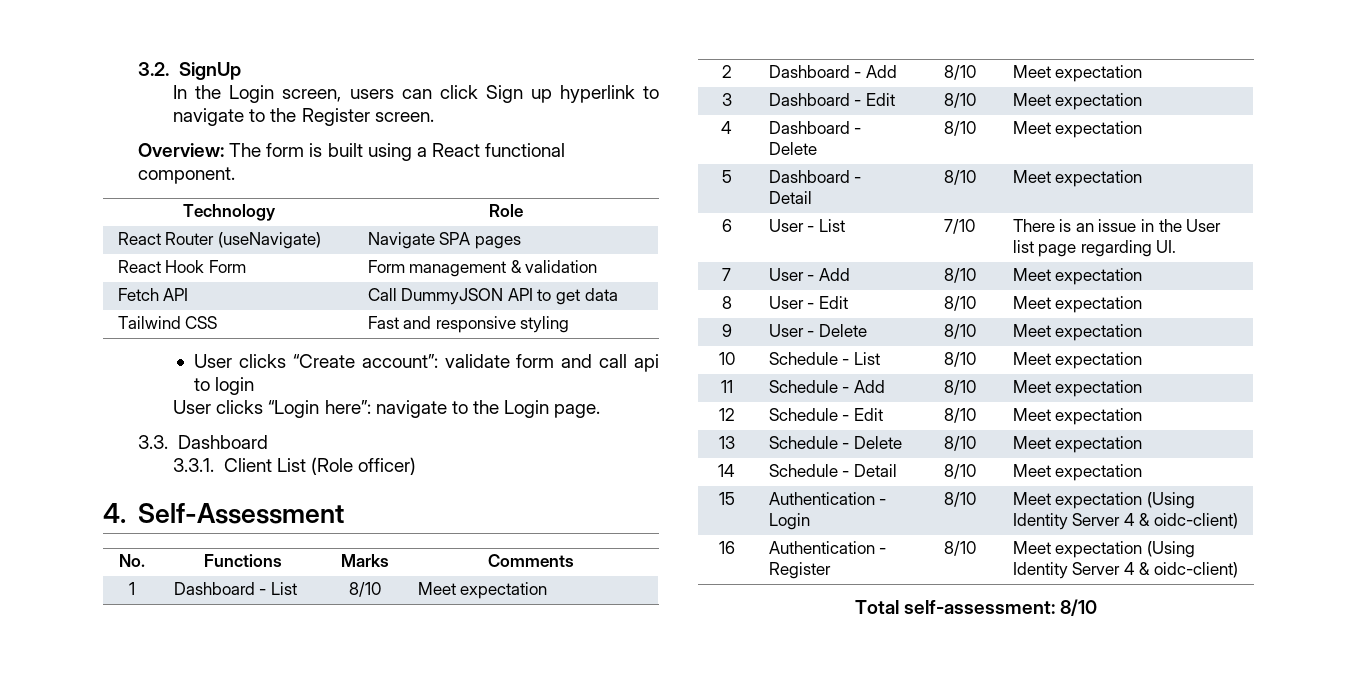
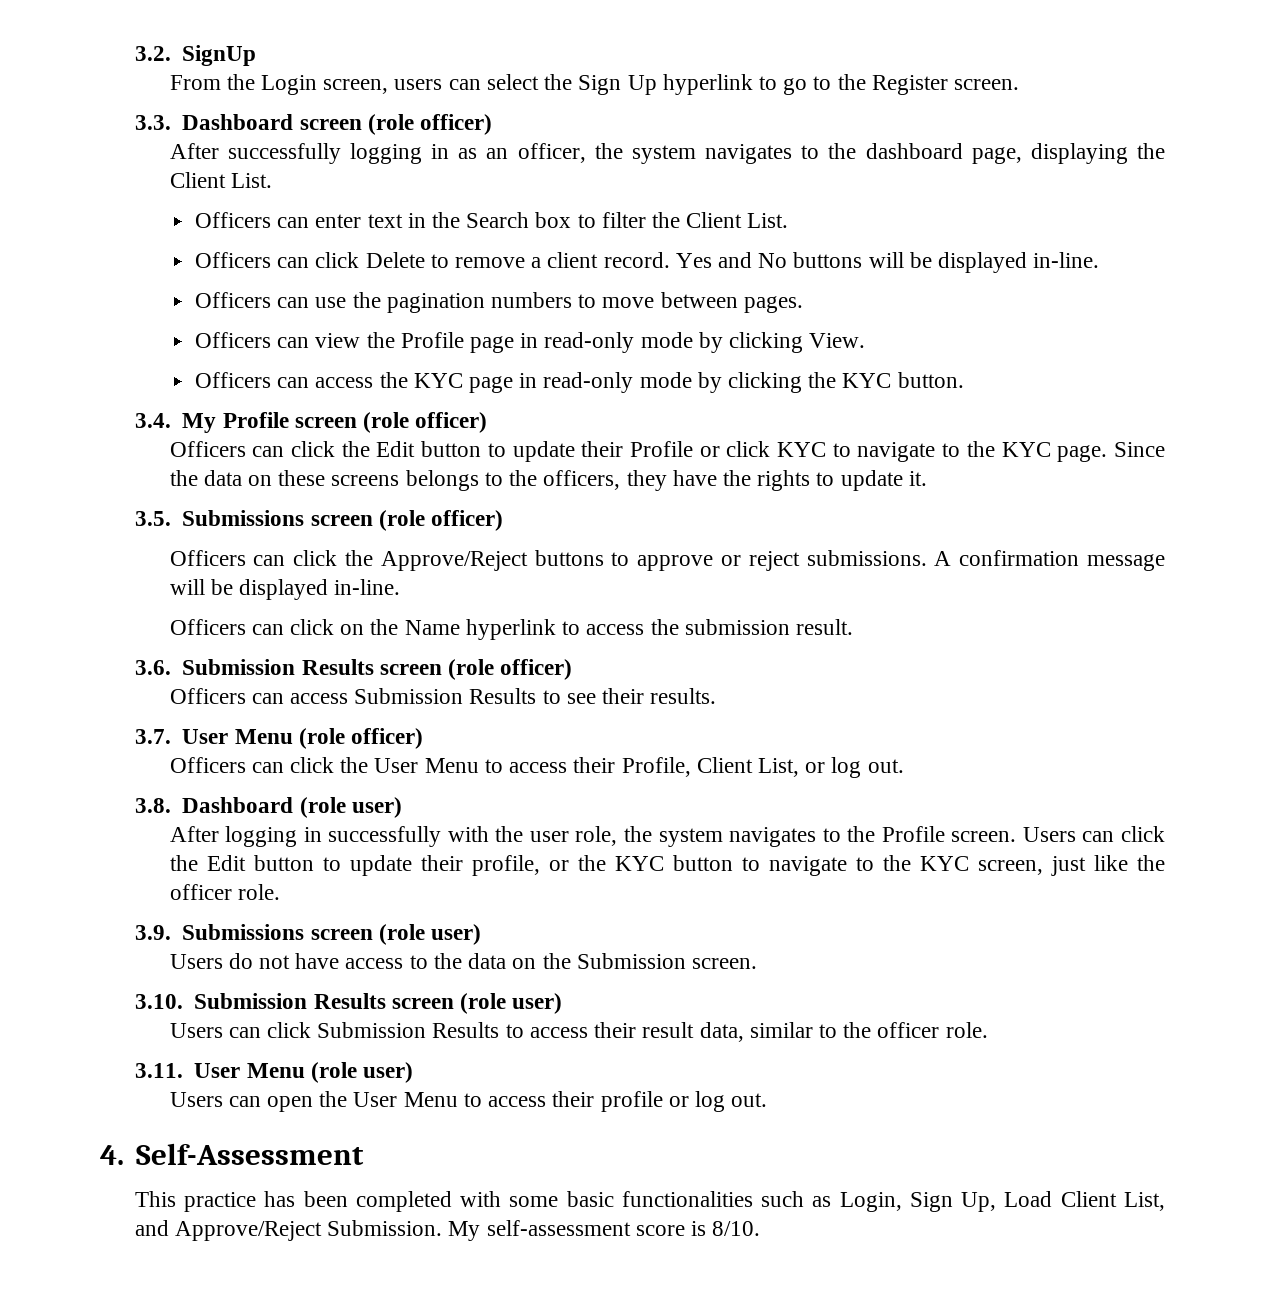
[173,85,188,99] In -> [169,75,221,90] From
[439,85,660,103] [173,108,245,126] click Sign up hyperlink to navigate -> [486,74,808,95] select the Sign Up hyperlink to go
[138,143,566,161] [138,167,236,184] [182,204,276,221] [489,204,523,217] [117,232,321,249] [367,232,521,249] [117,260,246,273] [367,260,598,277] [117,288,189,301] [367,288,618,305] [117,316,218,329] [367,316,570,333] [194,354,659,372] [194,377,255,395] [173,400,550,418] Overview: The form is built using a React functional component. // Technology | Role // React Router (useNavigate) | Navigate SPA pages // React Hook Form | Form management & validation // Fetch API | Call DummyJSON API to get data // Tailwind CSS | Fast and responsive styling // User clicks “Create account”: validate form and call api to login // User clicks “Login here”: navigate to the Login -> [134,114,492,135] [169,143,1165,164] [169,172,272,188] [194,212,789,228] [194,252,1100,273] [194,292,803,313] [194,332,866,353] [194,372,964,393] [134,412,488,433] [169,441,1051,462] 3.3. Dashboard screen (role officer) // After successfully logging in as an officer, the system navigates to the dashboard page, displaying the Client List. // Officers can enter text in the Search box to filter the Client List. // Officers can click Delete to remove a client record. Yes and No buttons will be displayed in-line. // Officers can use the pagination numbers to move between pages. // Officers can view the Profile page in read-only mode by clicking View. // Officers can access the KYC page in read-only mode by clicking the KYC button. // 3.4. My Profile screen (role officer) // Officers can click the Edit button to update their Profile or click KYC to navigate to the KYC
[138,435,268,449] [173,457,417,475] [103,503,345,524] [118,554,145,567] [203,554,282,567] [340,554,389,567] [488,554,574,567] [128,582,135,595] [173,582,297,595] [348,582,381,597] [417,582,548,599] [721,65,732,78] [768,65,897,78] [943,65,976,80] [1012,65,1143,82] [721,93,732,106] [768,93,895,106] [943,93,976,108] [1012,93,1143,110] [721,121,732,134] [768,121,862,134] [768,142,817,155] [943,121,976,136] [1012,121,1143,138] [721,170,732,183] [768,170,862,183] [768,191,812,204] [943,170,976,185] [1012,170,1143,187] [721,219,732,232] [768,219,845,232] [944,219,975,234] [1012,219,1222,232] [1012,240,1177,257] [722,268,731,281] [768,268,850,281] [943,268,976,283] [1012,268,1143,285] [721,296,732,309] [768,296,848,309] [943,296,976,311] [1012,296,1143,313] [721,324,732,337] [768,324,867,337] [943,324,976,339] [1012,324,1143,341] [718,352,735,365] [768,352,880,365] [943,352,976,367] [1012,352,1143,369] [720,380,733,393] [768,380,885,393] [943,380,976,395] [1012,380,1143,397] [718,408,735,421] [768,408,883,421] [943,408,976,423] [1012,408,1143,425] [718,436,735,449] [768,436,902,449] [943,436,976,451] [1012,436,1143,453] [718,464,735,477] [768,464,897,477] [943,464,976,479] [1012,464,1143,481] [718,492,735,505] [768,492,887,505] [768,513,810,530] [943,492,976,507] [1012,492,1195,509] [1012,513,1238,530] [718,541,735,554] [768,541,887,554] [768,562,831,579] [943,541,976,556] [1012,541,1195,558] [1012,562,1238,579] [854,599,1098,616] // 3.3. Dashboard // 3.3.1. Client List (Role officer) // 4. Self-Assessment // No. | Functions | Marks | Comments // 1 | Dashboard - List | 8/10 | Meet expectation // 2 | Dashboard - Add | 8/10 | Meet expectation // 3 | Dashboard - Edit | 8/10 | Meet expectation // 4 | Dashboard - Delete | 8/10 | Meet expectation // 5 | Dashboard - Detail | 8/10 | Meet expectation // 6 | User - List | 7/10 | There is an issue in the User list page regarding UI. // 7 | User - Add | 8/10 | Meet expectation // 8 | User - Edit | 8/10 | Meet expectation // 9 | User - Delete | 8/10 | Meet expectation // 10 | Schedule - List | 8/10 | Meet expectation // 11 | Schedule - Add | 8/10 | Meet expectation // 12 | Schedule - Edit | 8/10 | Meet expectation // 13 | Schedule - Delete | 8/10 | Meet expectation // 14 | Schedule - Detail | 8/10 | Meet expectation // 15 | Authentication - Login | 8/10 | Meet expectation (Using Identity Server 4 & oidc-client) // 16 | Authentication - Register | 8/10 | Meet expectation (Using Identity Server 4 & oidc-client) // Total self-assessment: 8/10 -> [1114,442,1165,457] [169,470,927,491] [134,510,503,531] [169,550,1165,571] [169,579,401,600] [169,619,853,640] [134,659,573,680] [169,688,717,704] [134,728,423,749] [169,757,904,778] [134,797,402,818] [169,826,1165,847] [169,855,1165,876] [169,884,280,900] [134,924,481,945] [169,953,757,969] [134,993,563,1014] [169,1022,988,1042] [134,1062,413,1083] [169,1091,768,1112] [100,1143,364,1165] [134,1191,1166,1212] [134,1220,761,1241] Since the data on these screens belongs to the officers, they have the rights to update it. // 3.5. Submissions screen (role officer) // Officers can click the Approve/Reject buttons to approve or reject submissions. A confirmation message will be displayed in-line. // Officers can click on the Name hyperlink to access the submission result. // 3.6. Submission Results screen (role officer) // Officers can access Submission Results to see their results. // 3.7. User Menu (role officer) // Officers can click the User Menu to access their Profile, Client List, or log out. // 3.8. Dashboard (role user) // After logging in successfully with the user role, the system navigates to the Profile screen. Users can click the Edit button to update their profile, or the KYC button to navigate to the KYC screen, just like the officer role. // 3.9. Submissions screen (role user) // Users do not have access to the data on the Submission screen. // 3.10. Submission Results screen (role user) // Users can click Submission Results to access their result data, similar to the officer role. // 3.11. User Menu (role user) // Users can open the User Menu to access their profile or log out. // 4. Self-Assessment // This practice has been completed with some basic functionalities such as Login, Sign Up, Load Client List, and Approve/Reject Submission. My self-assessment score is 8/10.

